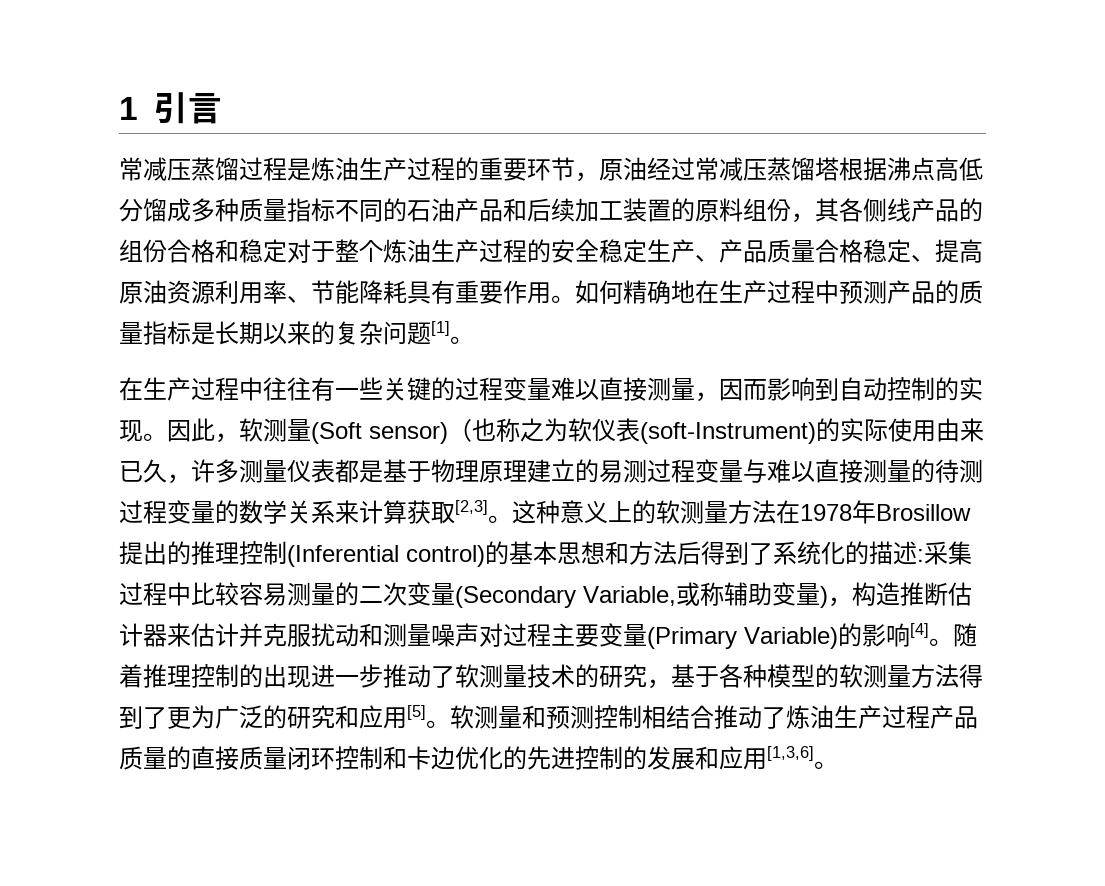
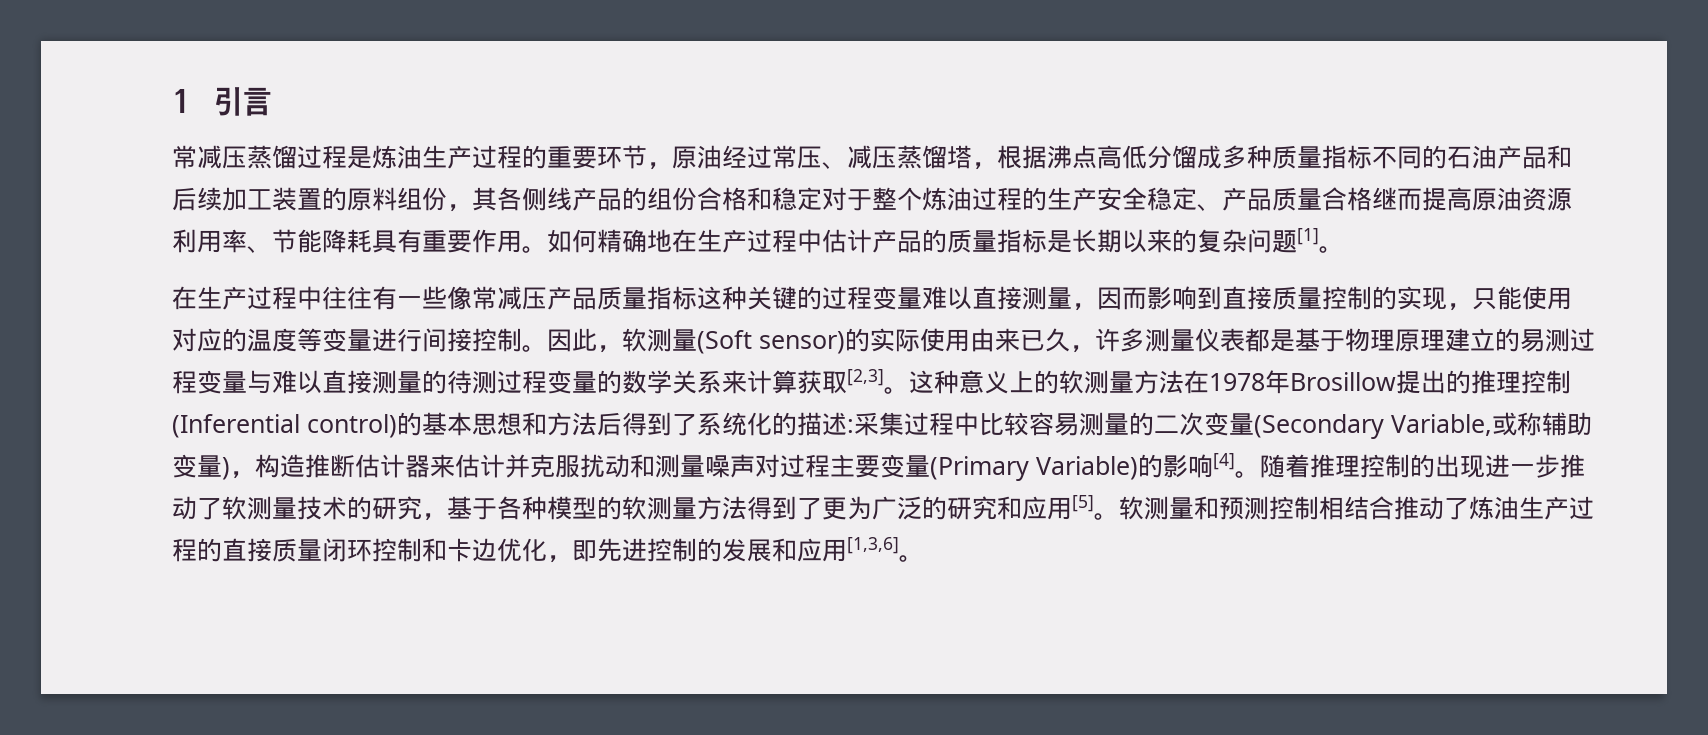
(719, 169) none -> [797,146,847,169] 压、
(839, 169) none -> [972,162,997,170] ，
[431,239,551,263] 生产过程的 -> [972,187,1097,211] 过程的生产
[647,239,695,263] 生产 -> (1197, 199) none
[863,239,935,263] 稳定、 -> [1372,187,1422,211] 继而
[839,280,887,304] 预测 -> [822,229,872,253] 估计
(383, 388) none -> [447,286,747,310] 像常减压产品质量指标这种
[839,377,887,401] 自动 -> [1222,286,1322,310] 直接质量
(143, 431) none -> [1447,286,1572,311] [172,328,522,352] ，只能使用对应的温度等变量进行间接控制
[448,418,816,444] （也称之为软仪表(soft-Instrument) -> (845, 342) none
[930,705,978,729] [119,746,167,770] 产品质量 -> (197, 550) none
[503,746,527,770] 的 -> [547,540,597,563] ，即

